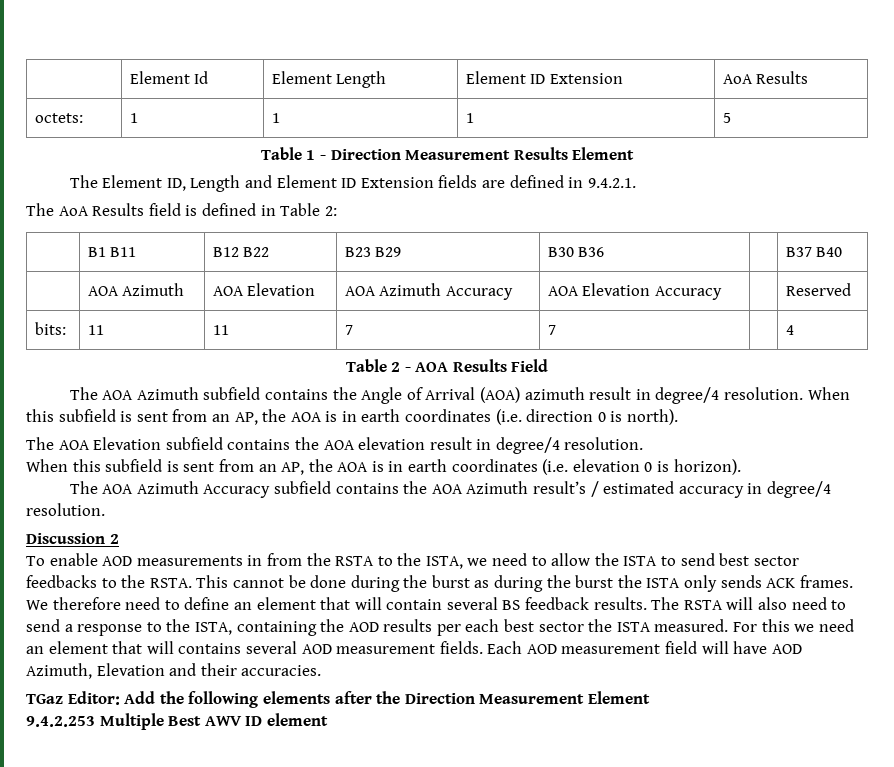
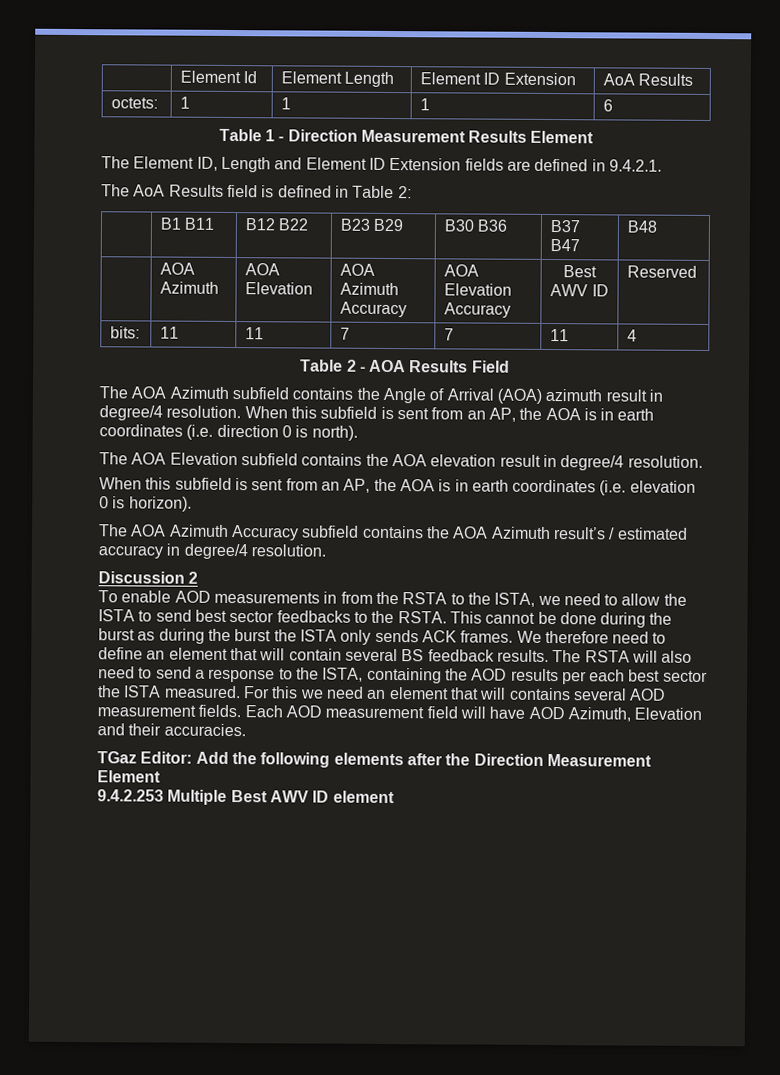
[722,113,731,123] 5 -> [603,99,614,112] 6
[785,247,843,257] | B37 B40 -> [550,220,581,233] [550,239,581,252] [627,220,658,233] B37 B47 | B48
(722, 293) none -> [563,265,597,278] [550,284,609,297] Best AWV ID
(556, 330) none -> [550,329,570,342] 11

